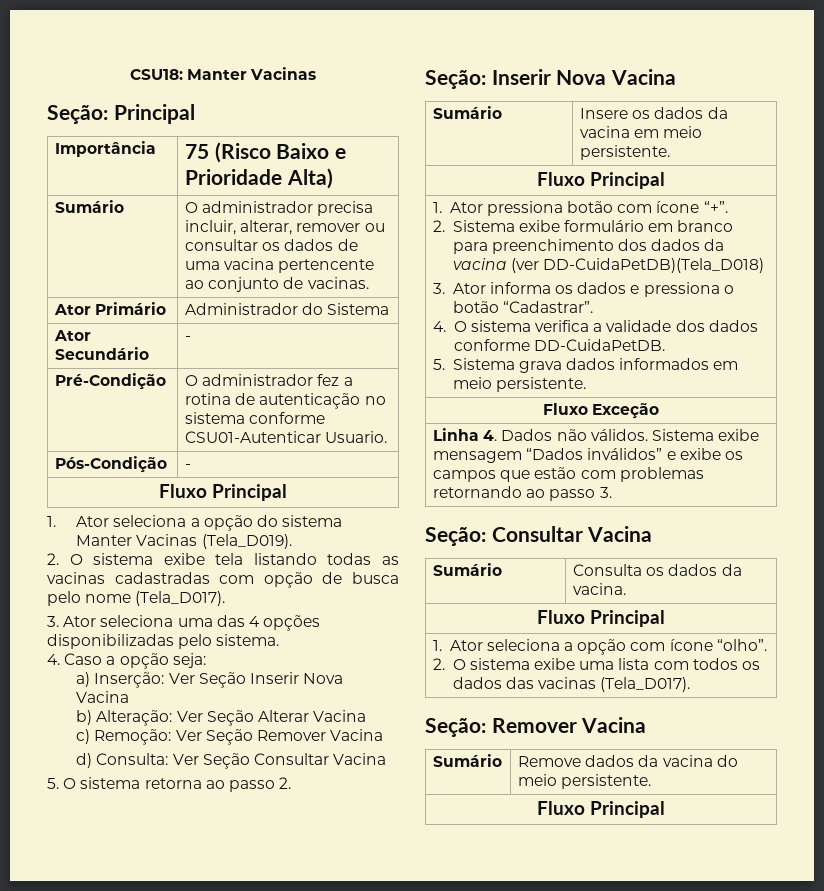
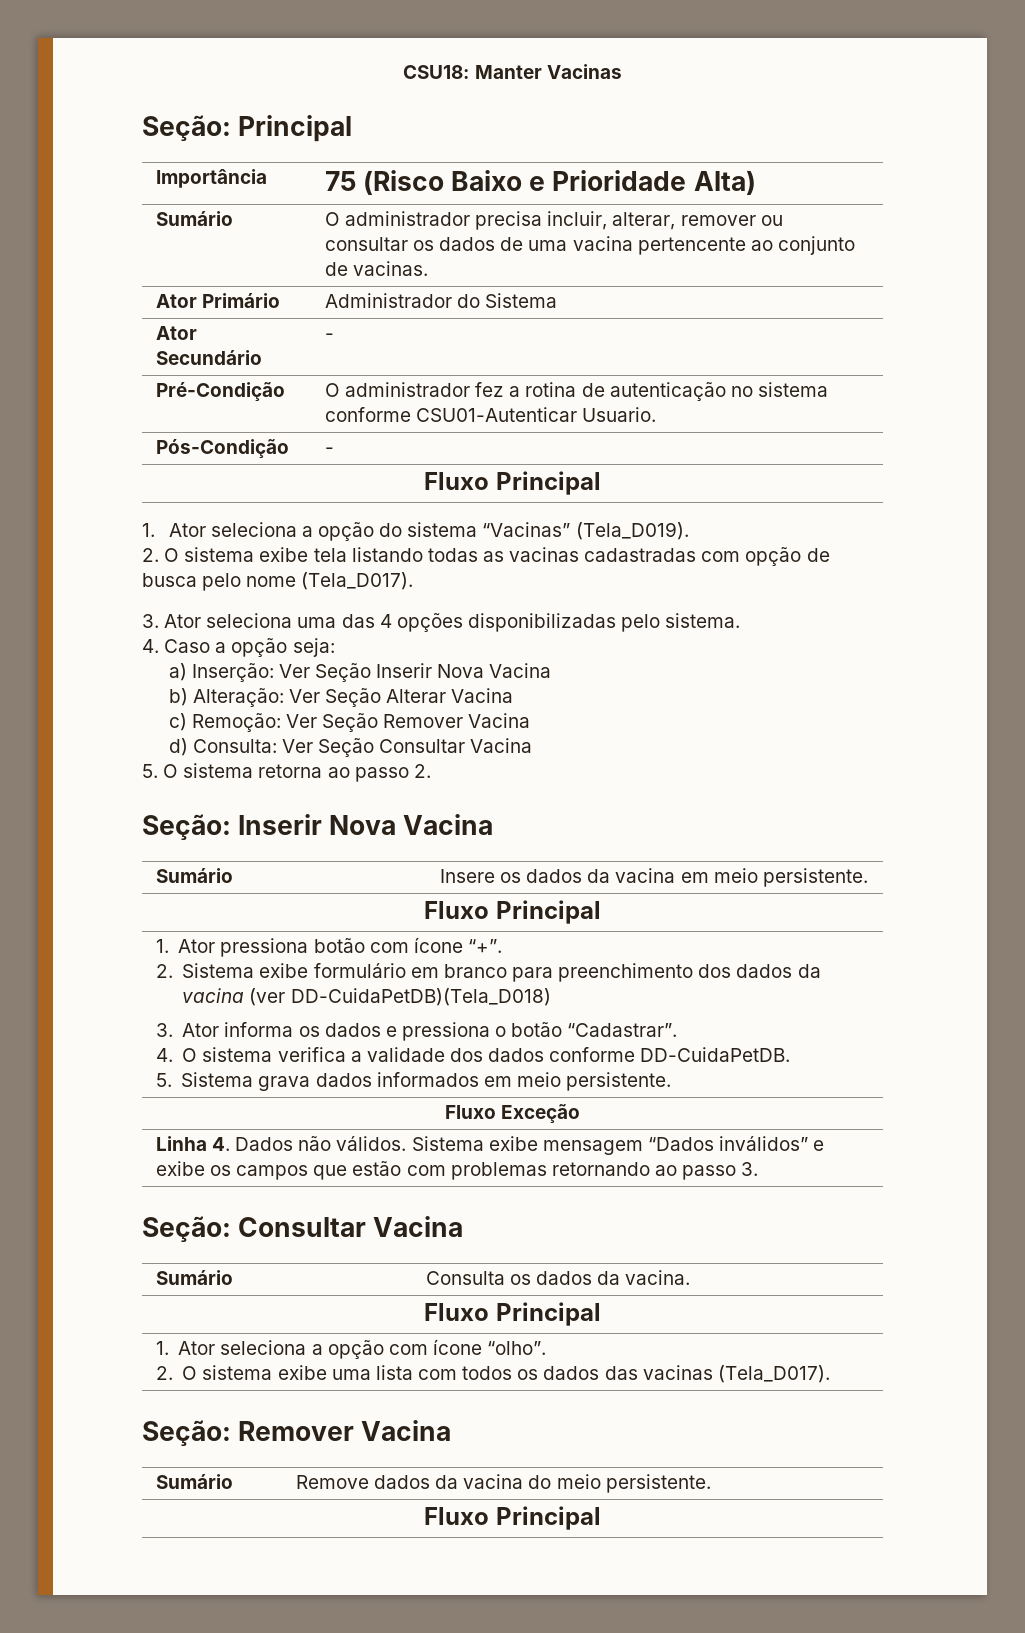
[76,534,198,546] Manter Vacinas -> [482,522,571,537] “Vacinas”

